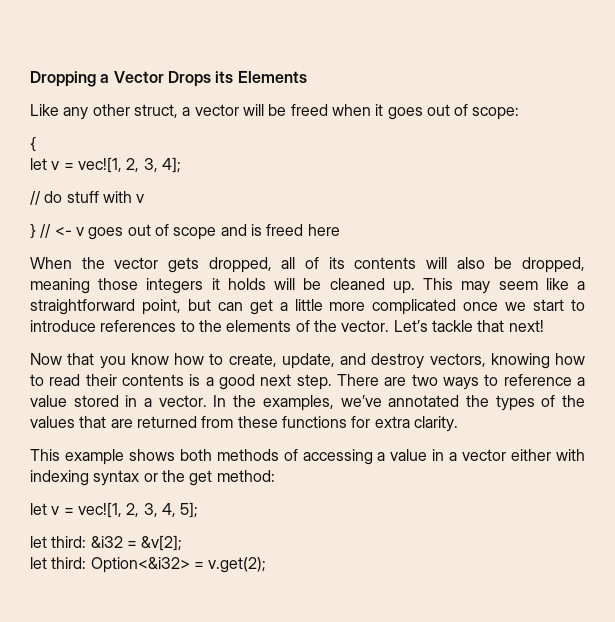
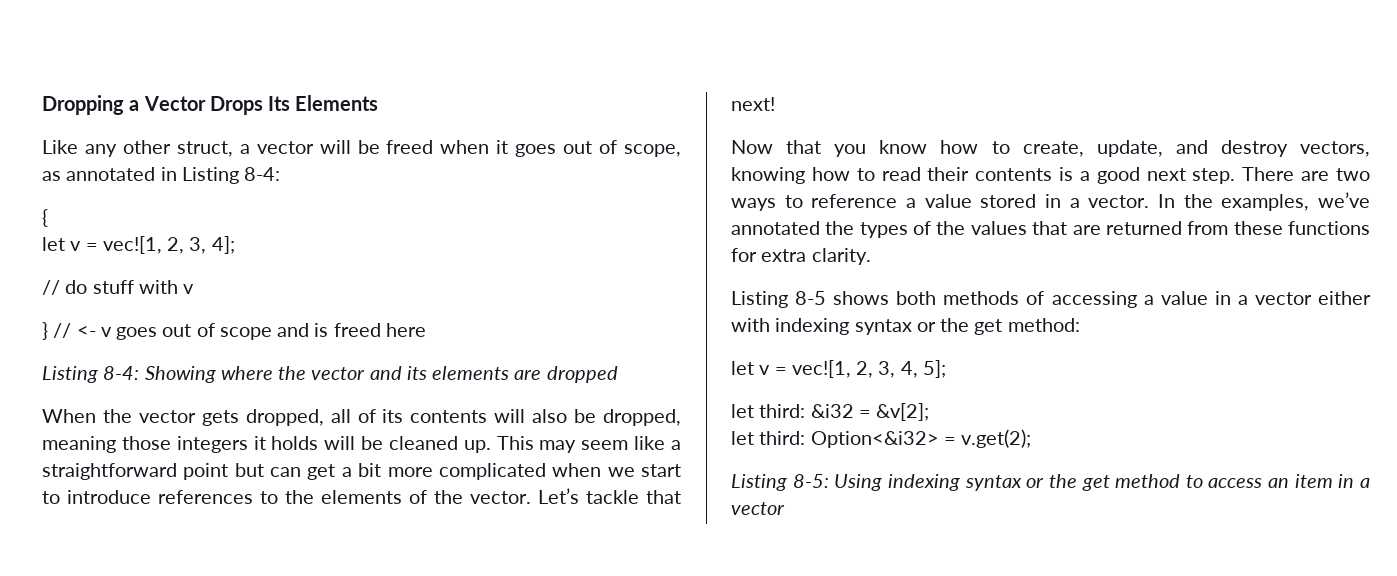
[215,71,234,83] its -> [268,96,291,111] Its
[472,107,520,120] scope: -> [624,144,682,157] [42,167,281,184] scope, as annotated in Listing 8-4:
(340, 230) none -> [42,366,618,383] // Listing 8-4: Showing where the vector and its elements are dropped
[141,299,181,315] point, -> [183,463,229,480] point
[294,299,323,311] little -> [358,463,382,477] bit
[463,302,499,311] once -> [552,463,602,477] when
[30,449,124,465] This example -> [731,291,827,308] Listing 8-5
(267, 565) none -> [731,474,1370,491] [731,502,785,515] // Listing 8-5: Using indexing syntax or the get method to access an item in a vector

